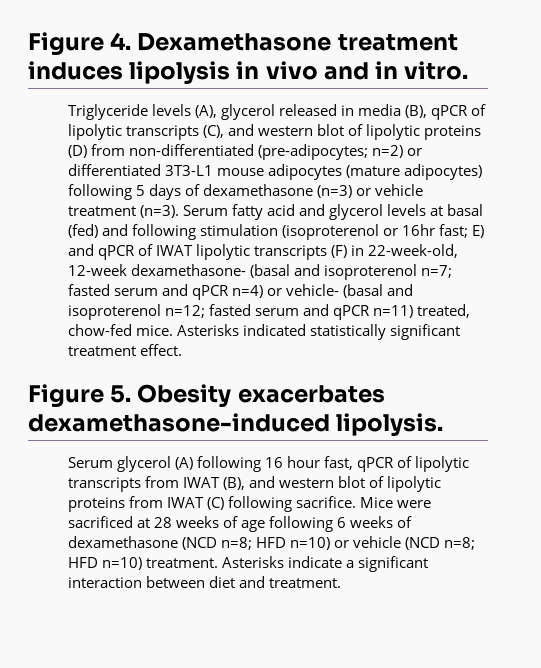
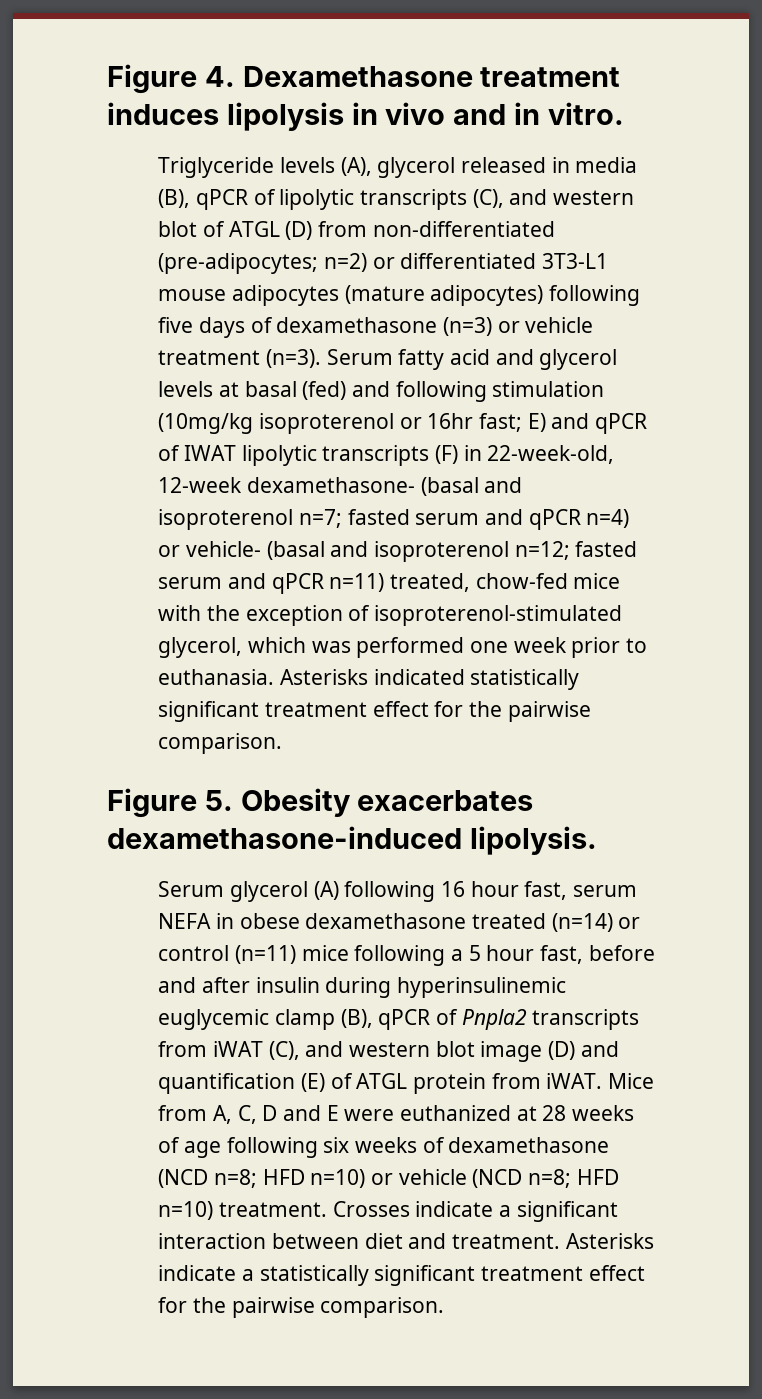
[365,124,482,140] lipolytic proteins -> [228,221,280,237] ATGL
[135,185,145,196] 5 -> [158,317,194,333] five
[281,224,379,240] (isoproterenol -> [158,413,395,434] (10mg/kg isoproterenol
[135,325,173,336] mice. -> [573,573,621,589] [158,605,623,626] [158,637,648,658] [158,669,275,685] mice with the exception of isoproterenol-stimulated glycerol, which was performed one week prior to euthanasia.
[139,344,182,356] effect. -> [372,701,591,722] [158,733,283,754] effect for the pairwise comparison.
[356,456,470,472] qPCR of lipolytic -> [573,885,638,897] [158,913,641,932] [158,945,655,966] [158,977,567,998] [158,1009,527,1030] serum NEFA in obese dexamethasone treated (n=14) or control (n=11) mice following a 5 hour fast, before and after insulin during hyperinsulinemic euglycemic clamp (B), qPCR of Pnpla2
[182,476,442,492] [67,496,431,512] [67,516,133,528] IWAT (B), and western blot of lipolytic proteins from IWAT (C) following sacrifice. Mice were sacrificed -> [213,1041,619,1062] [158,1073,655,1094] [158,1105,512,1124] iWAT (C), and western blot image (D) and quantification (E) of ATGL protein from iWAT. Mice from A, C, D and E were euthanized
[336,517,346,528] 6 -> [323,1137,350,1153] six
[221,556,284,568] Asterisks -> [332,1201,410,1217] Crosses
(341, 583) none -> [565,1233,654,1249] [158,1265,645,1286] [158,1297,445,1318] Asterisks indicate a statistically significant treatment effect for the pairwise comparison.

